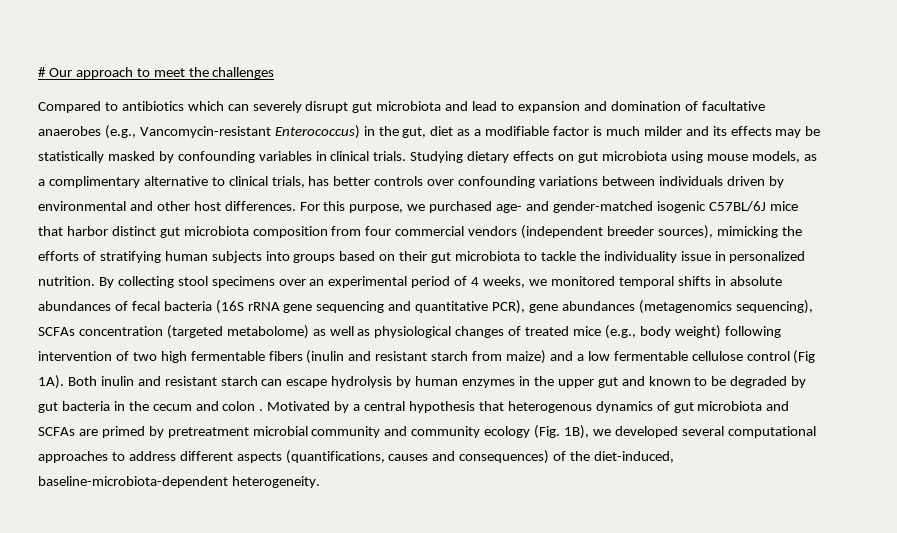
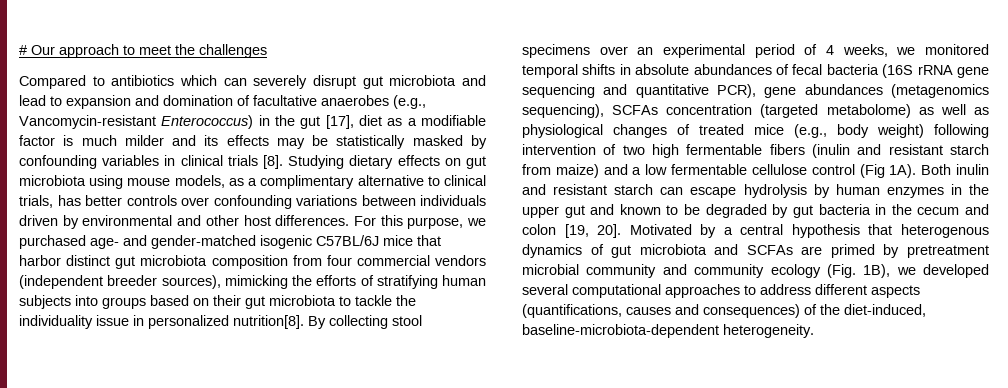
[402,127,427,138] gut, -> [300,115,354,129] gut [17],
[373,151,407,161] trials. -> [227,155,283,169] trials [8].
[38,276,95,286] nutrition. -> [233,315,304,329] nutrition[8].
[259,409,264,411] . -> [564,224,622,238] [19, 20].

